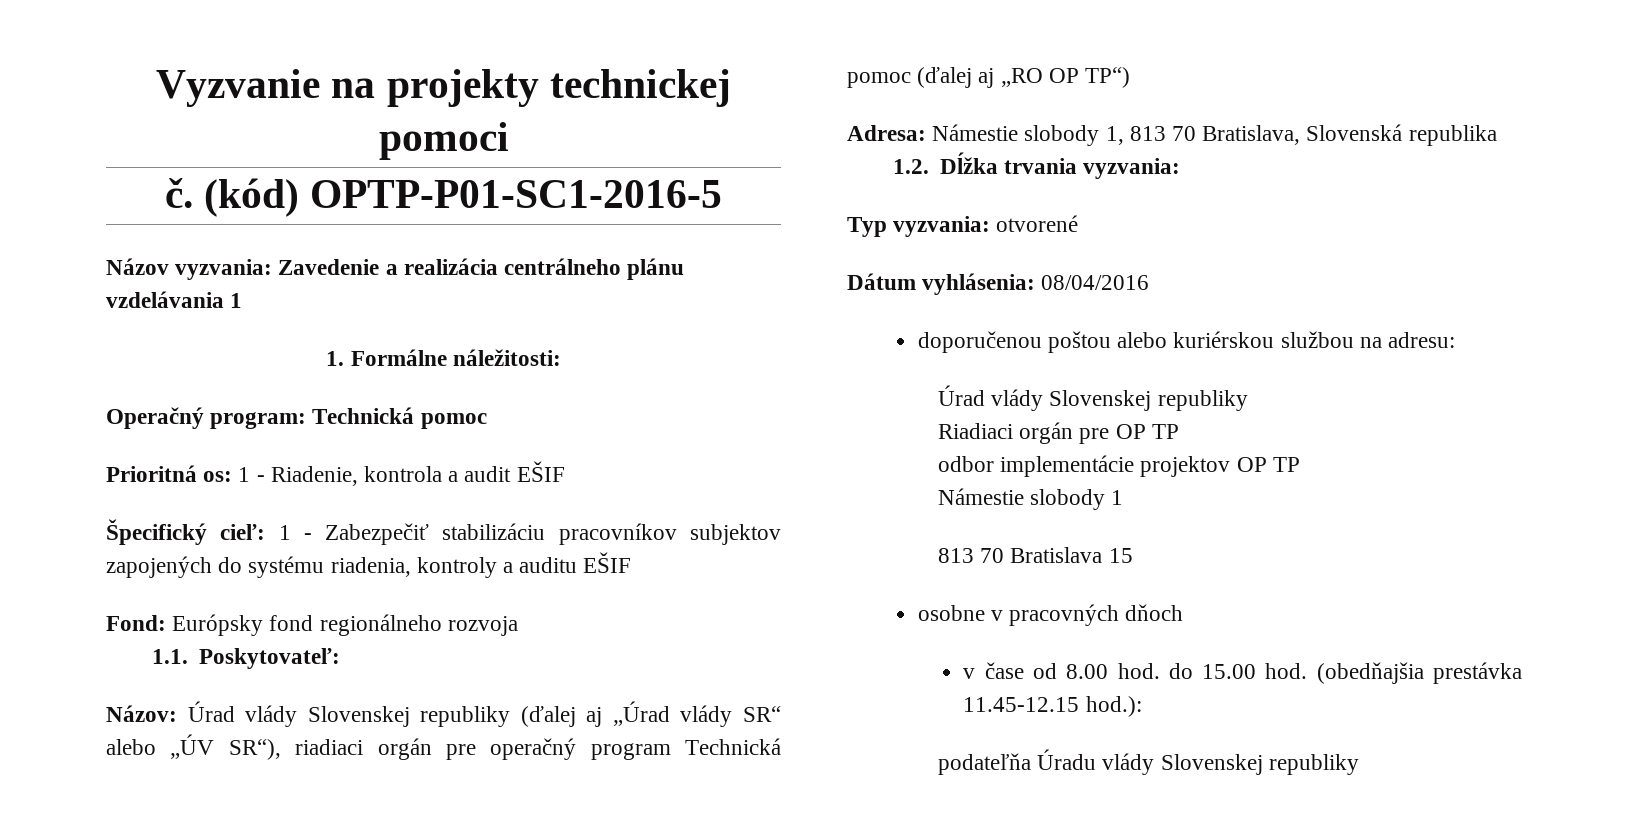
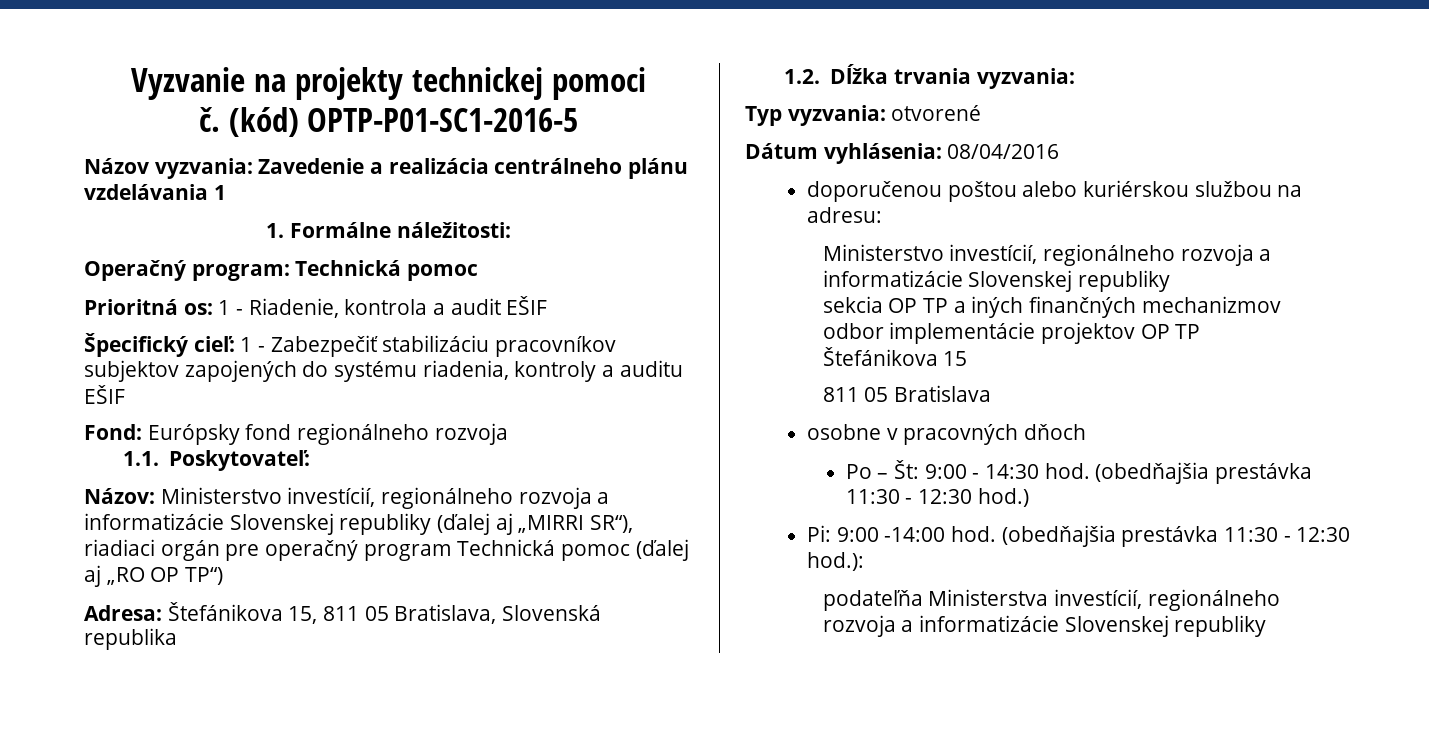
[187,701,781,727] [106,734,215,759] Úrad vlády Slovenskej republiky (ďalej aj „Úrad vlády SR“ alebo „ÚV -> [160,487,610,509] [84,513,585,535] Ministerstvo investícií, regionálneho rozvoja a informatizácie Slovenskej republiky (ďalej aj „MIRRI
[932,124,1197,146] Námestie slobody 1, 813 70 -> [167,602,389,624] Štefánikova 15, 811 05
[938,385,1044,411] Úrad vlády -> [822,244,1272,266] [822,270,963,287] Ministerstvo investícií, regionálneho rozvoja a informatizácie
[938,422,1179,444] Riadiaci orgán pre OP TP -> [822,296,1281,318] sekcia OP TP a iných finančných mechanizmov
[938,488,1124,510] [938,548,1005,563] Námestie slobody 1 // 813 70 -> [822,347,968,366] [822,387,889,402] Štefánikova 15 // 811 05
[1108,548,1133,563] 15 -> (991, 393) none
[963,662,1522,684] [963,696,1142,717] [938,749,1155,775] v čase od 8.00 hod. do 15.00 hod. (obedňajšia prestávka 11.45-12.15 hod.): // podateľňa Úradu vlády -> [845,460,1313,484] [845,488,1029,507] [806,525,1351,547] [806,552,864,571] [822,589,1280,611] [822,615,1059,637] Po – Št: 9:00 - 14:30 hod. (obedňajšia prestávka 11:30 - 12:30 hod.) // Pi: 9:00 -14:00 hod. (obedňajšia prestávka 11:30 - 12:30 hod.): // podateľňa Ministerstva investícií, regionálneho rozvoja a informatizácie

